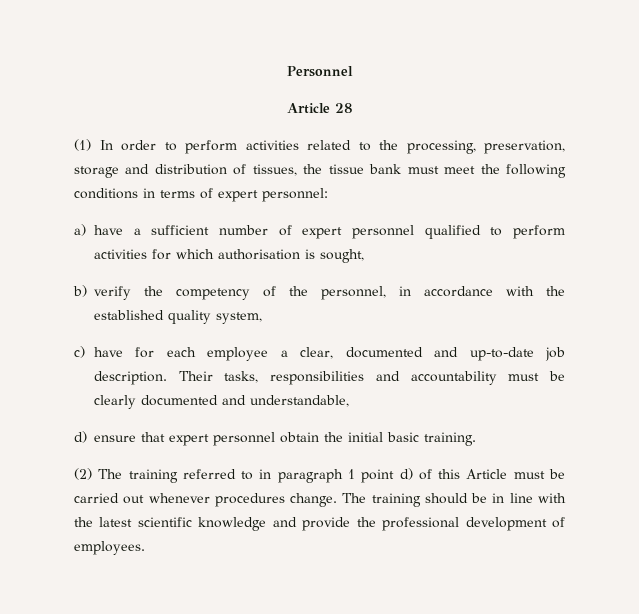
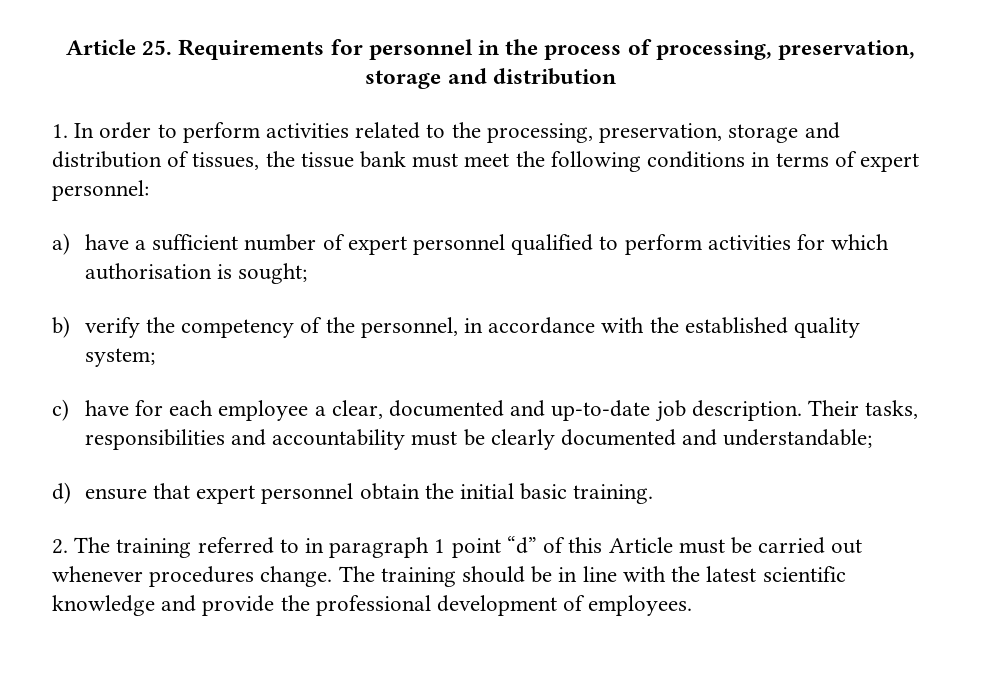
[287,66,353,77] [286,103,353,114] [74,139,91,151] Personnel // Article 28 // (1) -> [65,39,916,60] [365,68,616,89] [52,124,68,138] Article 25. Requirements for personnel in the process of processing, preservation, storage and distribution // 1.
[320,249,365,263] sought, -> [238,263,308,284] sought;
[216,312,263,324] system, -> [84,348,155,367] system;
[250,395,350,407] understandable, -> [723,429,873,448] understandable;
[74,468,92,480] (2) -> [52,539,68,554] 2.
[399,468,413,480] d) -> [506,536,537,554] “d”

